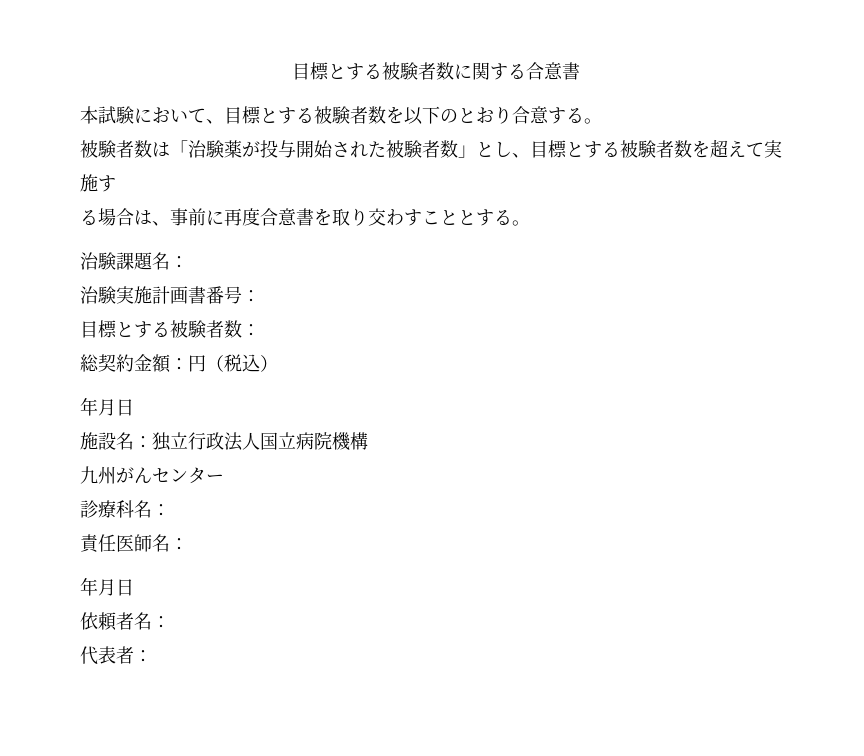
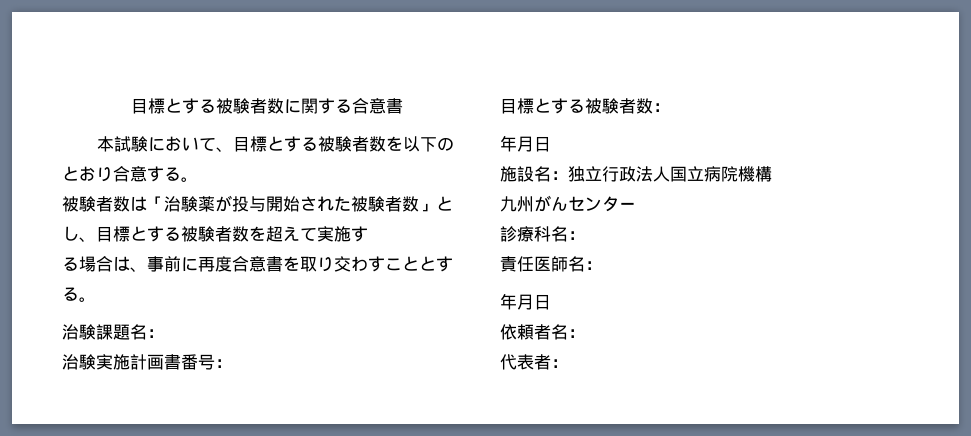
[80,354,278,373] // 総契約金額：円（税込） -> (670, 107) none

